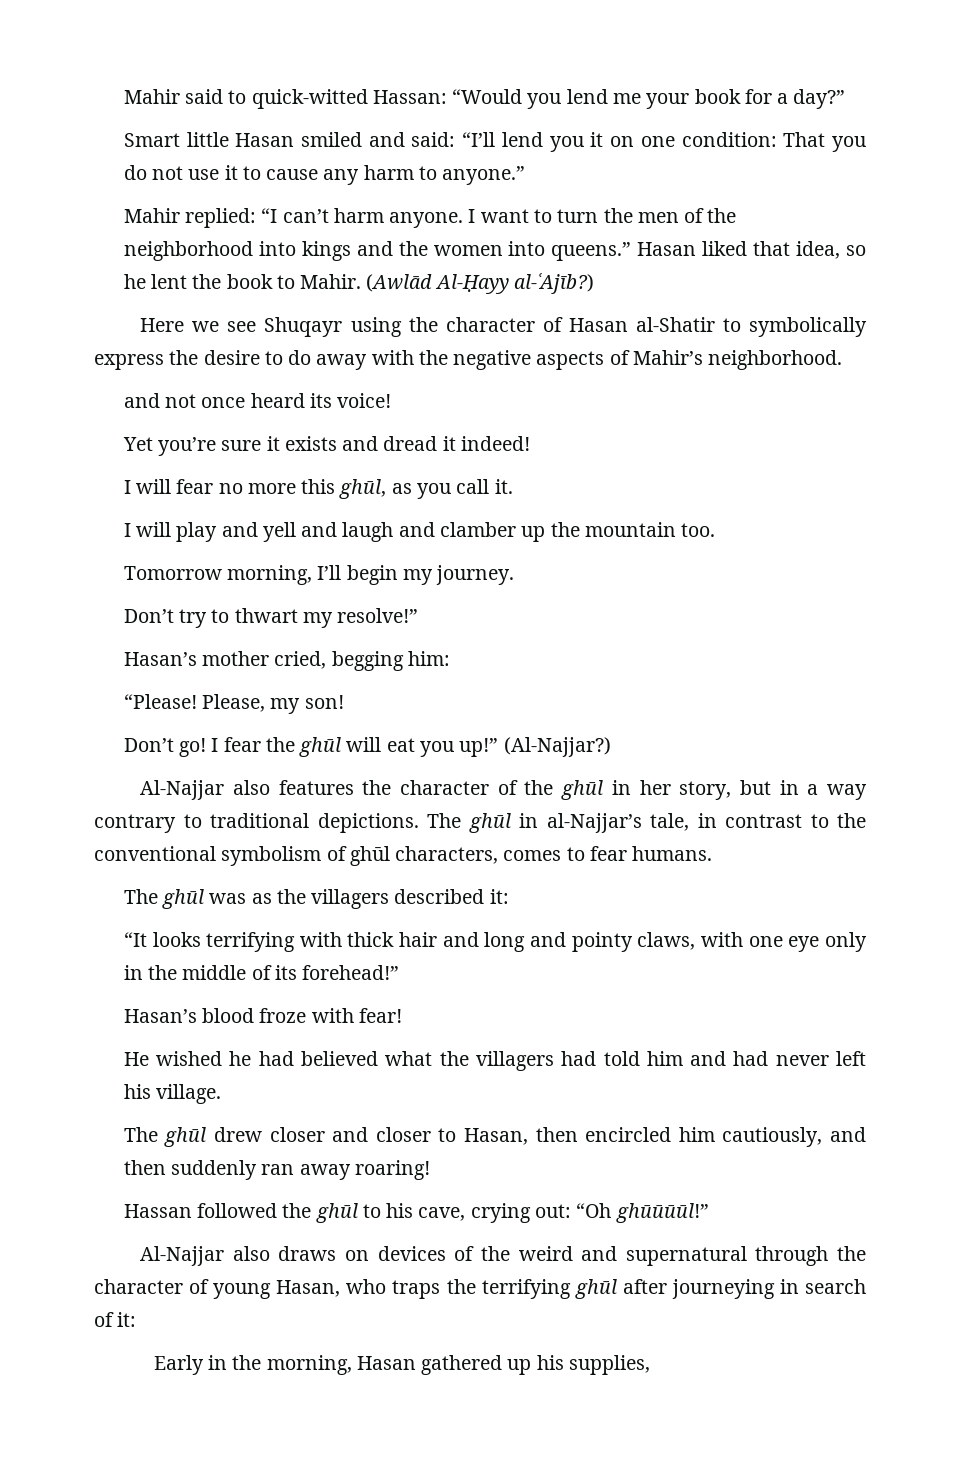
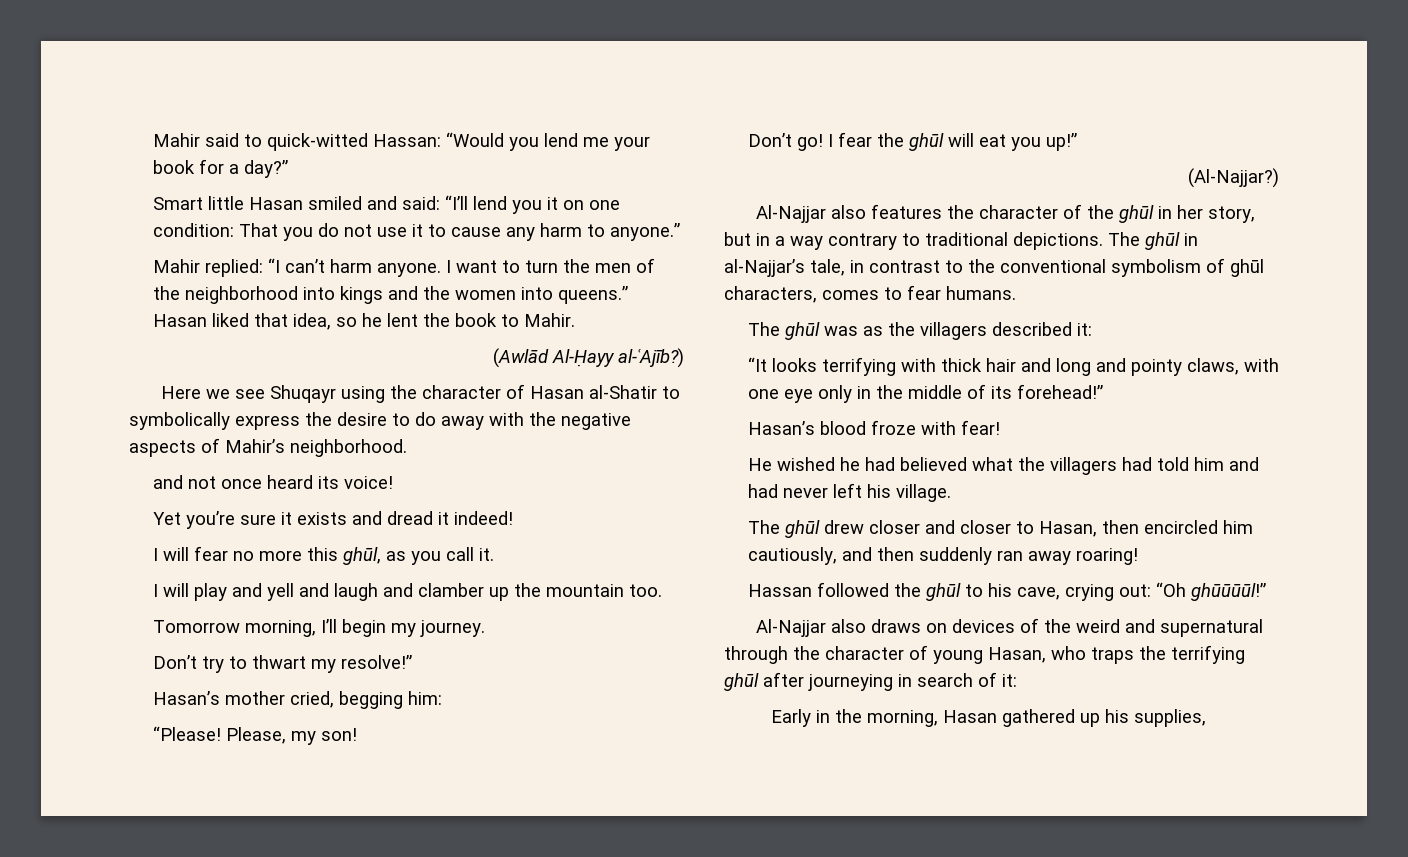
(362, 281) none -> (575, 320) //
(499, 747) none -> (1077, 142) //

